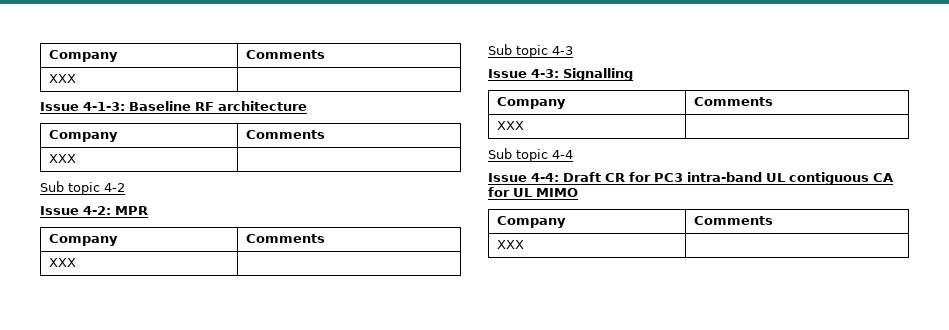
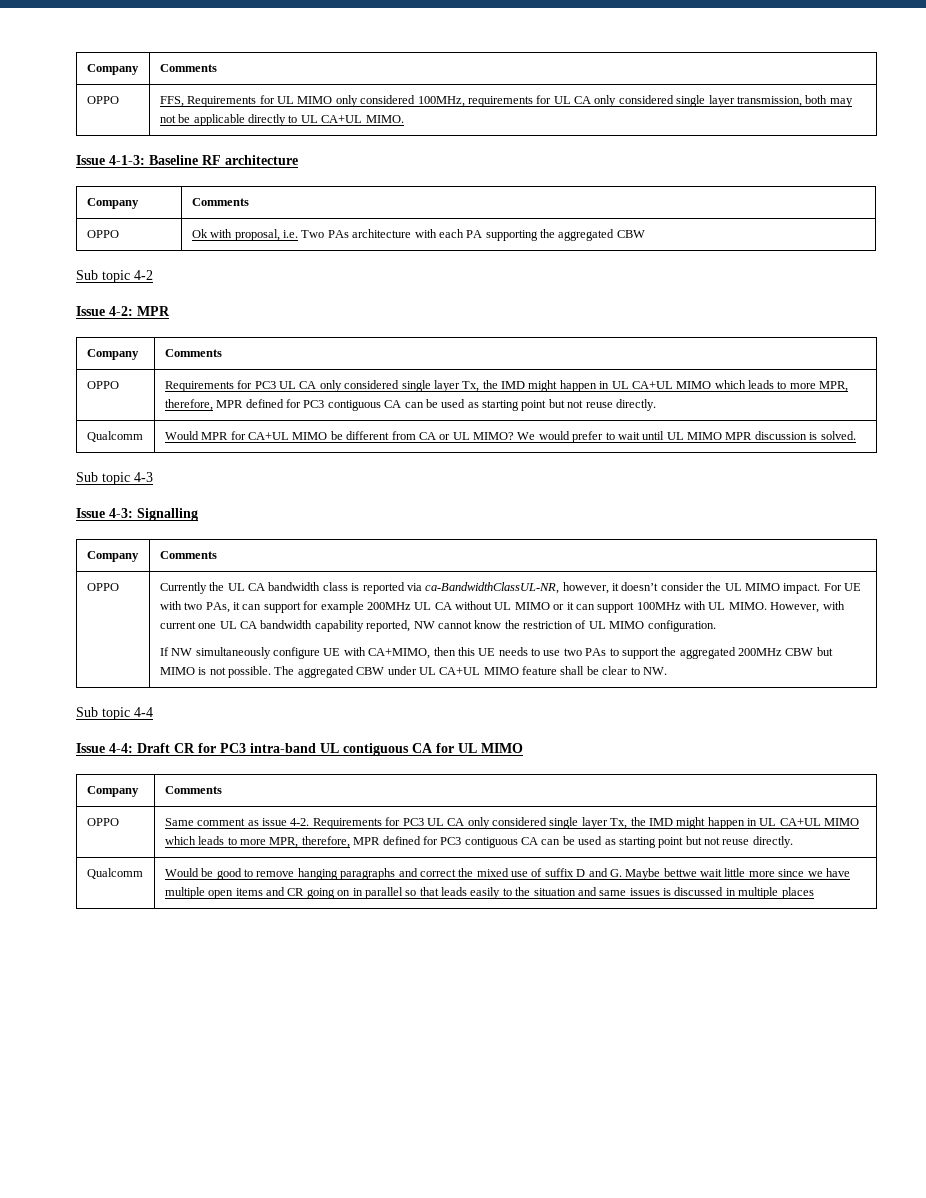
[49,50,119,62] [246,50,326,59] [49,74,77,83] Company | Comments // XXX | -> [86,64,139,75] [159,64,217,72] [86,96,119,104] [159,95,853,107] [159,114,404,126] Company | Comments // OPPO | FFS, Requirements for UL MIMO only considered 100MHz, requirements for UL CA only considered single layer transmission, both may not be applicable directly to UL CA+UL MIMO.
[49,154,77,163] XXX | -> [86,230,119,238] [191,229,645,241] OPPO | Ok with proposal, i.e. Two PAs architecture with each PA supporting the aggregated CBW
[49,258,77,267] XXX | -> [86,381,119,389] [164,380,849,392] [164,399,656,411] [86,431,143,442] [164,431,856,443] OPPO | Requirements for PC3 UL CA only considered single layer Tx, the IMD might happen in UL CA+UL MIMO which leads to more MPR, therefore, MPR defined for PC3 contiguous CA can be used as starting point but not reuse directly. // Qualcomm | Would MPR for CA+UL MIMO be different from CA or UL MIMO? We would prefer to wait until UL MIMO MPR discussion is solved.
[497,121,525,130] XXX | -> [86,583,119,591] [159,582,862,594] [159,601,845,613] [159,620,716,632] [159,647,833,659] [159,666,667,678] OPPO | Currently the UL CA bandwidth class is reported via ca-BandwidthClassUL-NR, however, it doesn’t consider the UL MIMO impact. For UE with two PAs, it can support for example 200MHz UL CA without UL MIMO or it can support 100MHz with UL MIMO. However, with current one UL CA bandwidth capability reported, NW cannot know the restriction of UL MIMO configuration. // If NW simultaneously configure UE with CA+MIMO, then this UE needs to use two PAs to support the aggregated 200MHz CBW but MIMO is not possible. The aggregated CBW under UL CA+UL MIMO feature shall be clear to NW.
[497,240,525,249] XXX | -> [86,818,119,826] [164,817,860,829] [164,836,793,848] [86,868,143,879] [164,868,850,880] [164,887,814,899] OPPO | Same comment as issue 4-2. Requirements for PC3 UL CA only considered single layer Tx, the IMD might happen in UL CA+UL MIMO which leads to more MPR, therefore, MPR defined for PC3 contiguous CA can be used as starting point but not reuse directly. // Qualcomm | Would be good to remove hanging paragraphs and correct the mixed use of suffix D and G. Maybe bettwe wait little more since we have multiple open items and CR going on in parallel so that leads easily to the situation and same issues is discussed in multiple places

